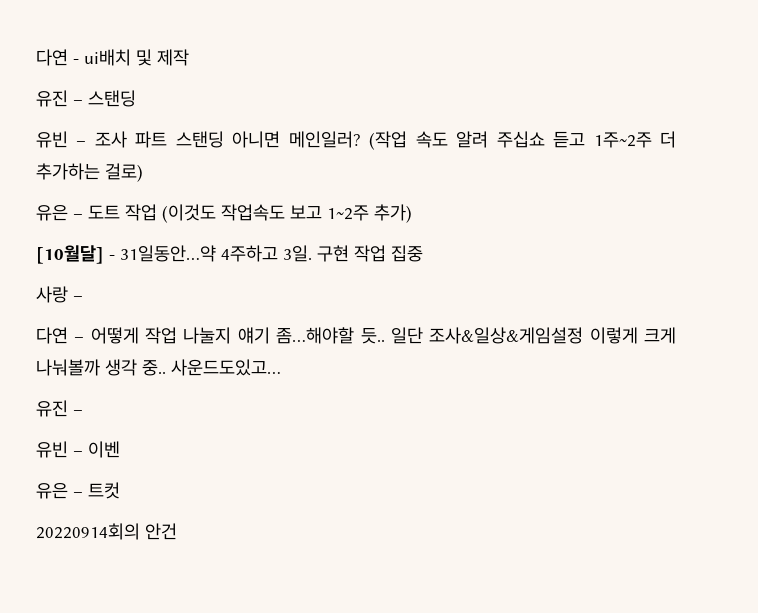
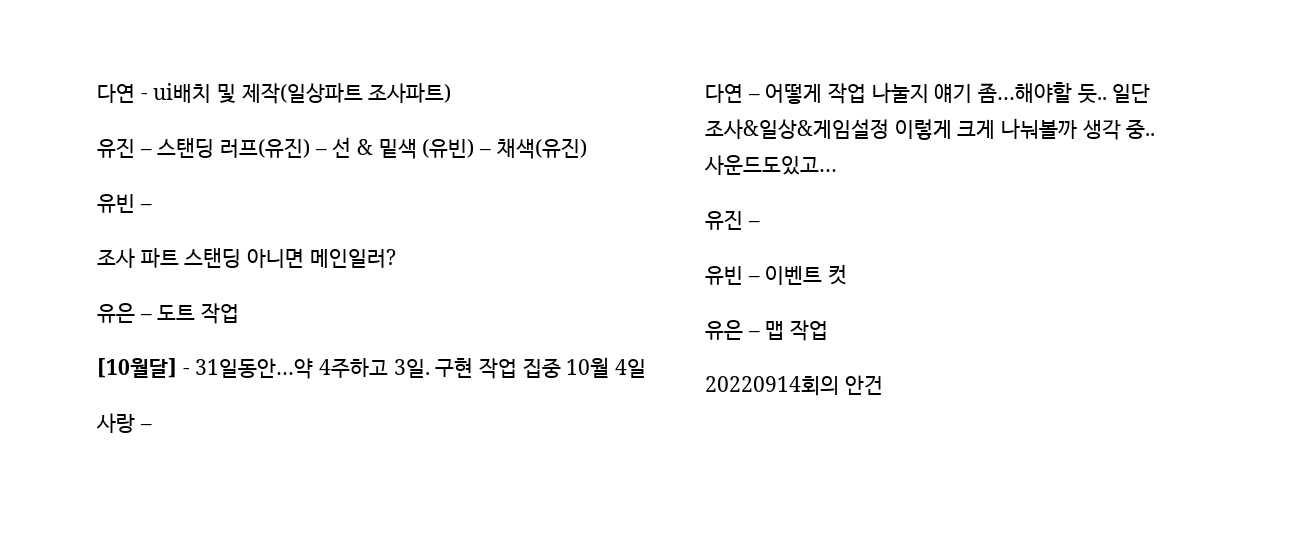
[157,49,189,66] 제작 -> [241,83,452,104] 제작(일상파트 조사파트)
[36,131,87,148] // 유빈 – -> [220,137,587,159] [97,194,152,213] 러프(유진) – 선 & 밑색 (유빈) – 채색(유진) // 유빈 – //
[369,131,676,150] [36,163,143,182] (작업 속도 알려 주십쇼 듣고 1주~2주 더 추가하는 걸로) -> (396, 258) none
[162,204,412,223] (이것도 작업속도 보고 1~2주 추가) -> (240, 313) none
(423, 253) none -> [566,357,647,378] 10월 4일
[88,441,120,458] [36,482,120,499] 이벤 // 유은 – 트컷 -> [765,264,848,285] [705,320,829,341] 이벤트 컷 // 유은 – 맵 작업

